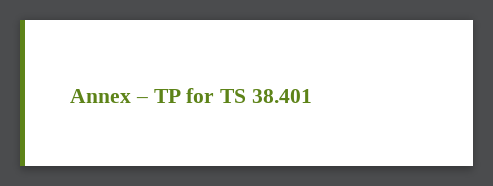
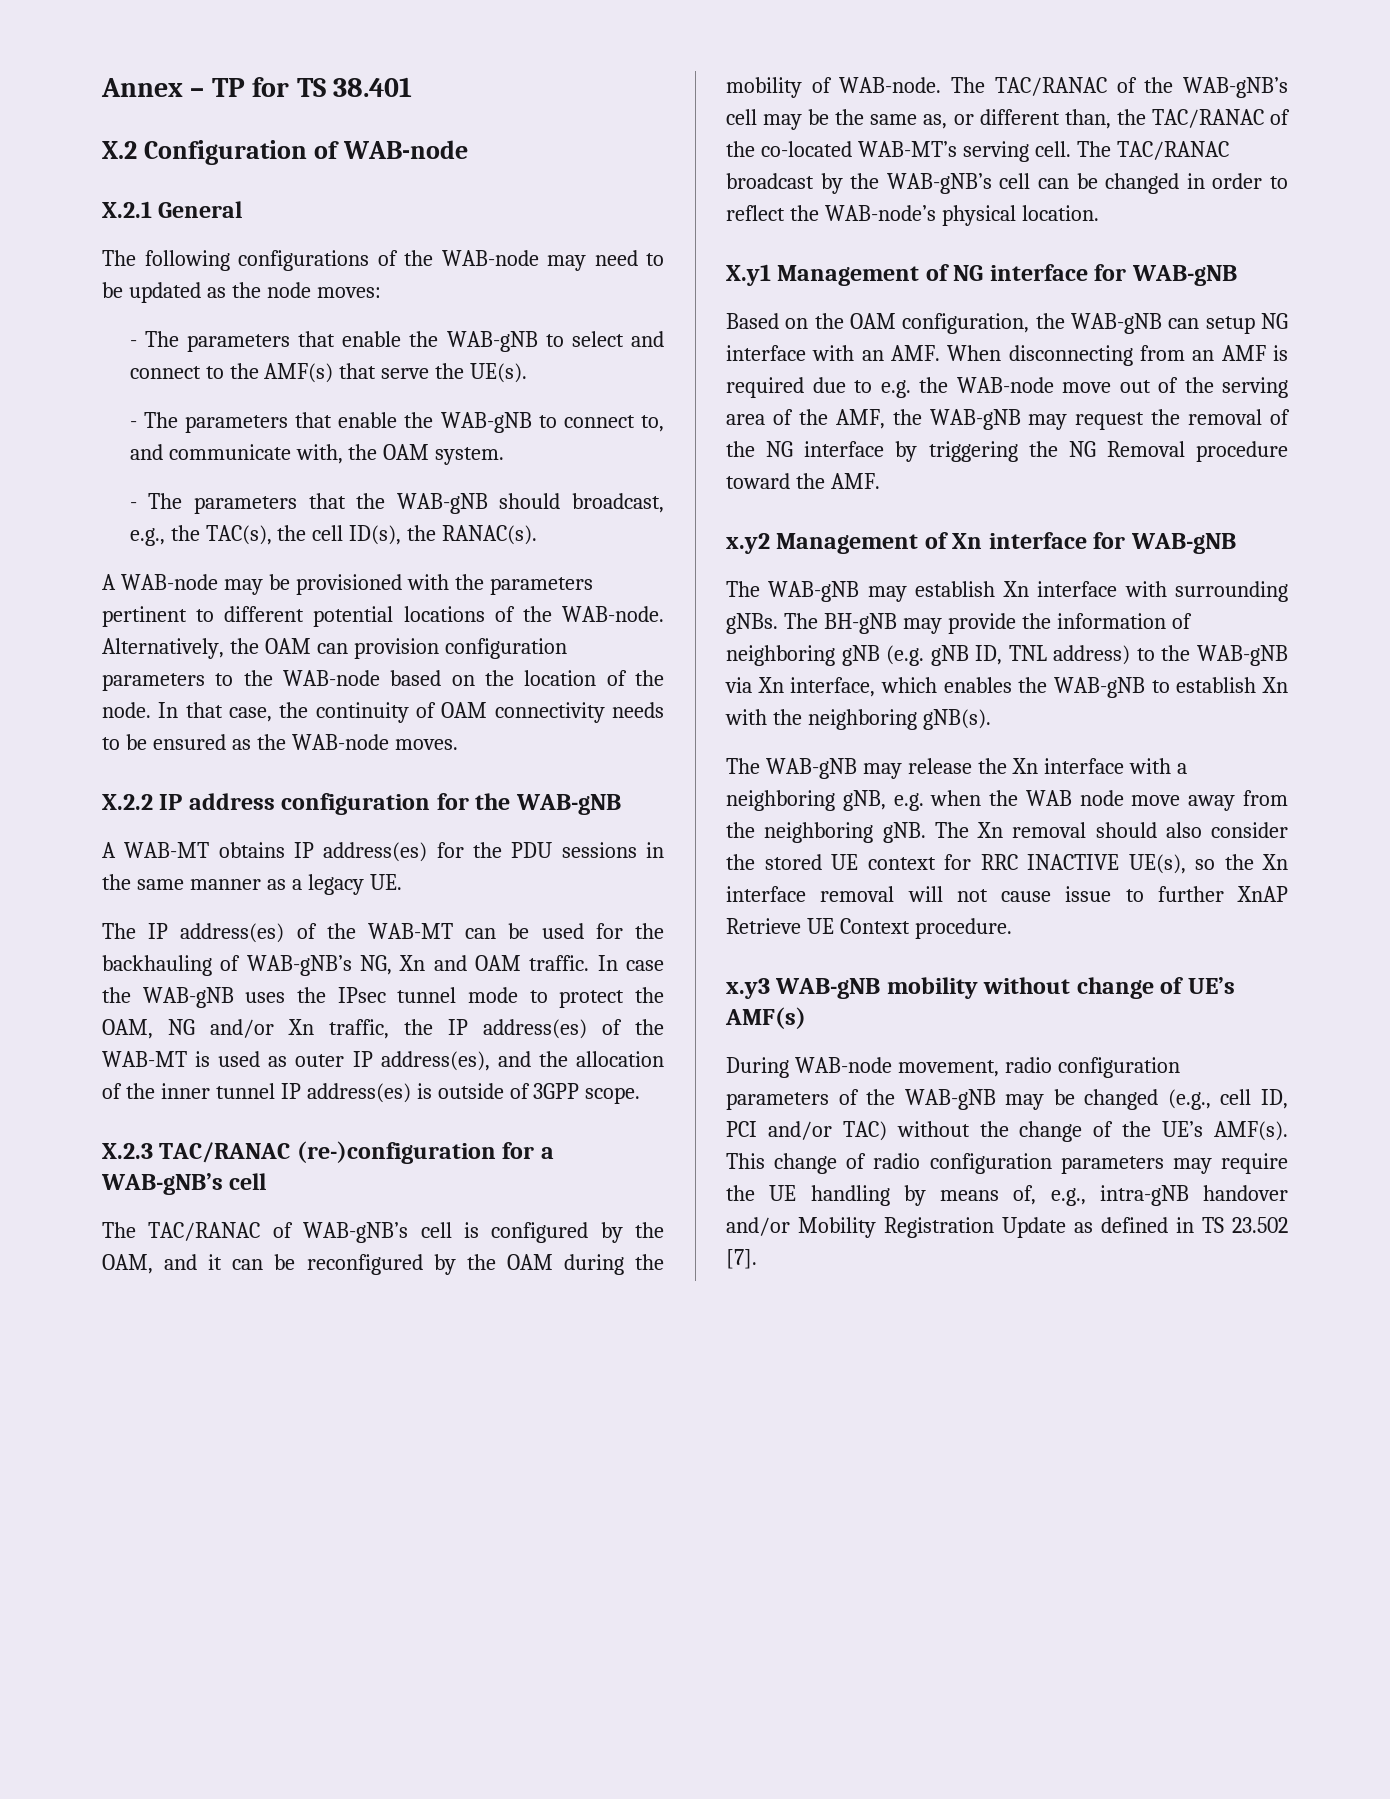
(313, 96) none -> [102,140,468,165] [102,201,243,218] [102,250,664,271] [102,282,381,303] [129,331,664,352] [129,363,528,383] [129,412,664,433] [129,444,505,465] [129,493,664,514] [129,525,538,546] [102,574,593,595] [102,606,664,627] [102,638,567,659] [102,670,664,691] [102,702,664,723] [102,734,458,750] [102,793,621,815] [102,842,664,862] [102,874,402,895] [102,923,664,943] [102,955,664,976] [102,987,664,1008] [102,1019,664,1039] [102,1051,664,1071] [102,1083,641,1104] [102,1141,554,1164] [101,1173,267,1195] [102,1222,664,1243] [102,1254,665,1275] [726,77,1288,98] [726,109,1290,130] [726,141,1229,162] [726,173,1288,194] [726,205,1099,226] [726,264,1237,286] [726,313,1288,334] [726,345,1288,366] [726,377,1288,398] [726,409,1290,430] [726,441,1288,462] [726,473,880,489] [726,532,1236,554] [726,581,1288,602] [726,613,1192,634] [726,645,1288,666] [725,677,1288,698] [725,709,991,730] [726,758,1187,779] [726,790,1288,811] [726,822,1288,843] [726,854,1288,874] [726,886,1288,902] [726,918,1012,939] [726,977,1235,999] [725,1007,806,1029] [726,1057,1180,1078] [726,1089,1288,1110] [726,1121,1288,1142] [726,1153,1288,1174] [726,1185,1288,1206] [726,1217,1288,1238] [726,1249,757,1269] // X.2 Configuration of WAB-node // X.2.1 General // The following configurations of the WAB-node may need to be updated as the node moves: // - The parameters that enable the WAB-gNB to select and connect to the AMF(s) that serve the UE(s). // - The parameters that enable the WAB-gNB to connect to, and communicate with, the OAM system. // - The parameters that the WAB-gNB should broadcast, e.g., the TAC(s), the cell ID(s), the RANAC(s). // A WAB-node may be provisioned with the parameters pertinent to different potential locations of the WAB-node. Alternatively, the OAM can provision configuration parameters to the WAB-node based on the location of the node. In that case, the continuity of OAM connectivity needs to be ensured as the WAB-node moves. // X.2.2 IP address configuration for the WAB-gNB // A WAB-MT obtains IP address(es) for the PDU sessions in the same manner as a legacy UE. // The IP address(es) of the WAB-MT can be used for the backhauling of WAB-gNB’s NG, Xn and OAM traffic. In case the WAB-gNB uses the IPsec tunnel mode to protect the OAM, NG and/or Xn traffic, the IP address(es) of the WAB-MT is used as outer IP address(es), and the allocation of the inner tunnel IP address(es) is outside of 3GPP scope. // X.2.3 TAC/RANAC (re-)configuration for a WAB-gNB’s cell // The TAC/RANAC of WAB-gNB’s cell is configured by the OAM, and it can be reconfigured by the OAM during the mobility of WAB-node. The TAC/RANAC of the WAB-gNB’s cell may be the same as, or different than, the TAC/RANAC of the co-located WAB-MT’s serving cell. The TAC/RANAC broadcast by the WAB-gNB’s cell can be changed in order to reflect the WAB-node’s physical location. // X.y1 Management of NG interface for WAB-gNB // Based on the OAM configuration, the WAB-gNB can setup NG interface with an AMF. When disconnecting from an AMF is required due to e.g. the WAB-node move out of the serving area of the AMF, the WAB-gNB may request the removal of the NG interface by triggering the NG Removal procedure toward the AMF. // x.y2 Management of Xn interface for WAB-gNB // The WAB-gNB may establish Xn interface with surrounding gNBs. The BH-gNB may provide the information of neighboring gNB (e.g. gNB ID, TNL address) to the WAB-gNB via Xn interface, which enables the WAB-gNB to establish Xn with the neighboring gNB(s). // The WAB-gNB may release the Xn interface with a neighboring gNB, e.g. when the WAB node move away from the neighboring gNB. The Xn removal should also consider the stored UE context for RRC INACTIVE UE(s), so the Xn interface removal will not cause issue to further XnAP Retrieve UE Context procedure. // x.y3 WAB-gNB mobility without change of UE’s AMF(s) // During WAB-node movement, radio configuration parameters of the WAB-gNB may be changed (e.g., cell ID, PCI and/or TAC) without the change of the UE’s AMF(s). This change of radio configuration parameters may require the UE handling by means of, e.g., intra-gNB handover and/or Mobility Registration Update as defined in TS 23.502 [7].

